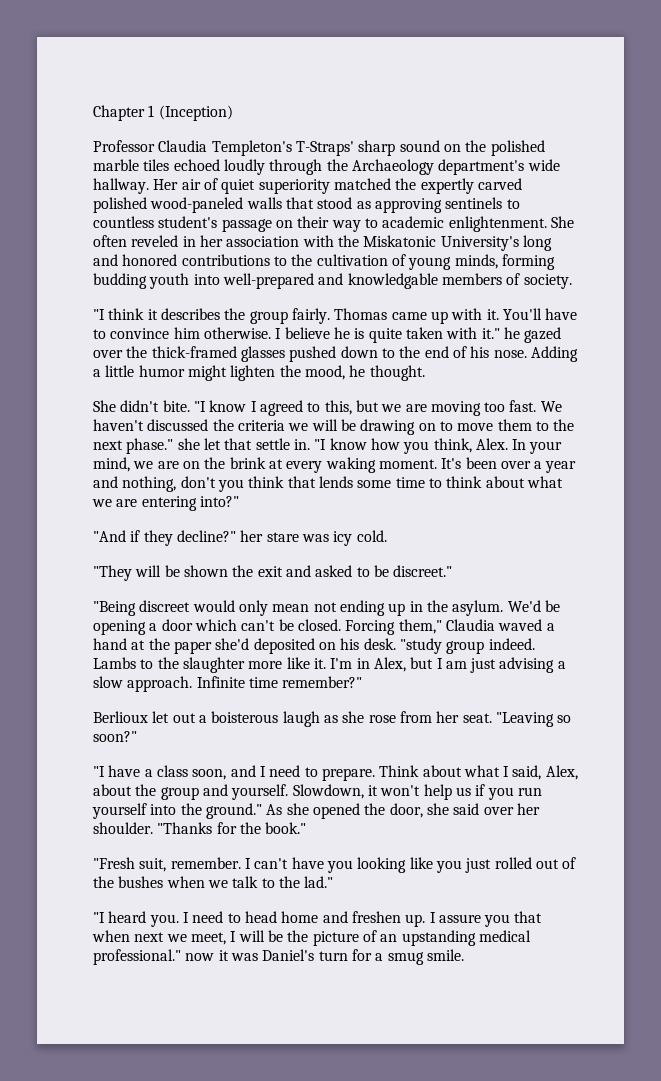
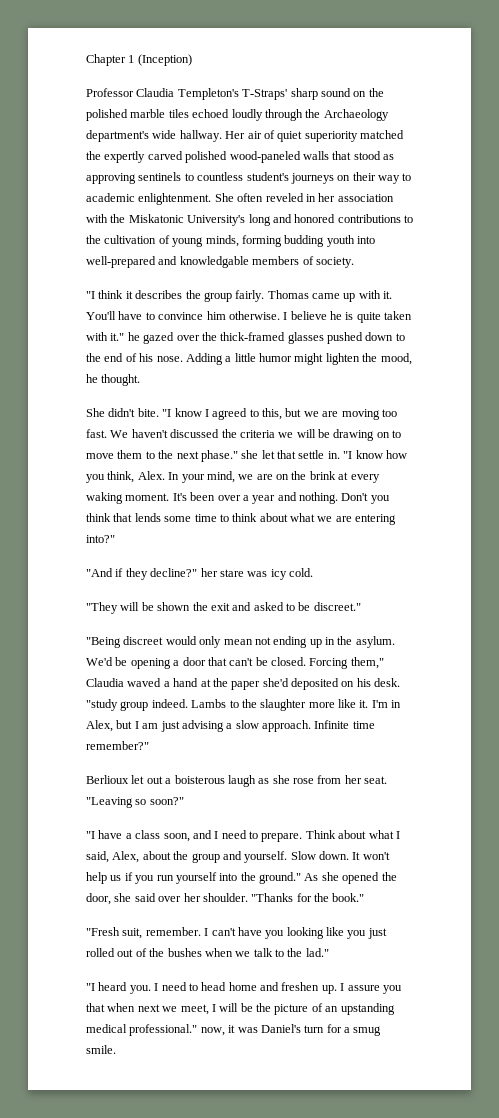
[221,219,272,232] passage -> [290,173,334,184] journeys
[122,476,216,492] nothing, don't -> [299,492,369,504] nothing. Don't
[194,619,237,631] which -> [207,657,227,666] that
[292,784,378,799] Slowdown, it -> [290,851,361,860] Slow down. It
[185,953,215,961] now -> [200,1027,225,1036] now,

